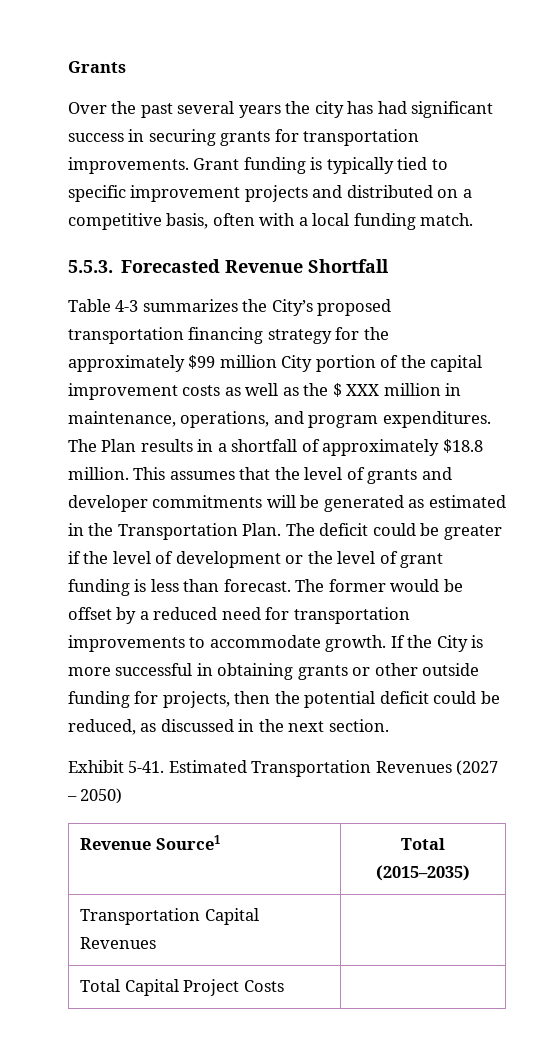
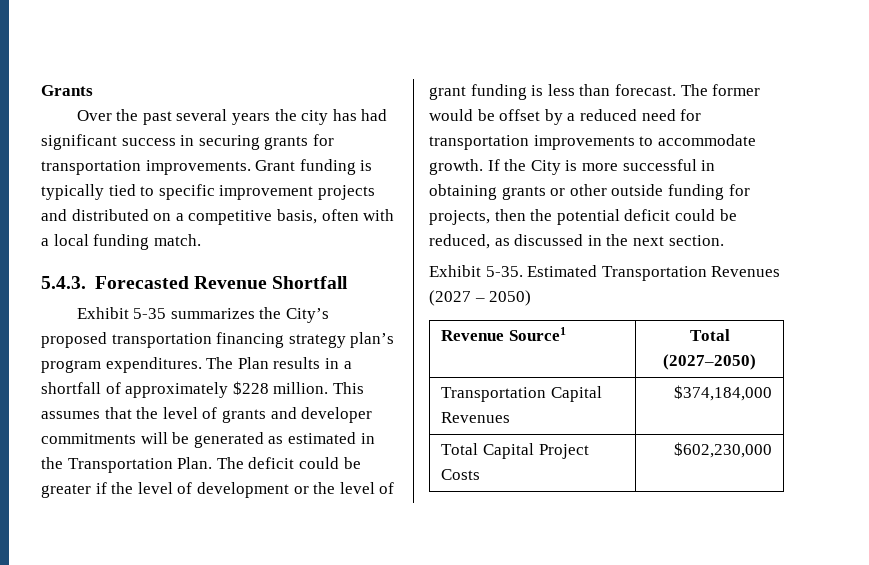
[68,260,113,273] 5.5.3. -> [41,276,86,289] 5.4.3.
[68,299,139,312] Table 4-3 -> [76,307,167,319] Exhibit 5-35
[335,327,389,340] [68,355,483,372] [68,383,462,400] [68,411,304,428] for the approximately $99 million City portion of the capital improvement costs as well as the $ XXX million in maintenance, operations, and -> [350,332,395,348] plan’s
[442,439,483,453] $18.8 -> [232,381,269,395] $228
[128,761,165,773] 5-41. -> [485,266,523,277] 5-35.
[376,865,470,881] (2015–2035) -> [663,354,756,370] (2027–2050)
(157, 943) none -> [673,385,772,401] $374,184,000
(284, 986) none -> [673,442,772,458] $602,230,000

